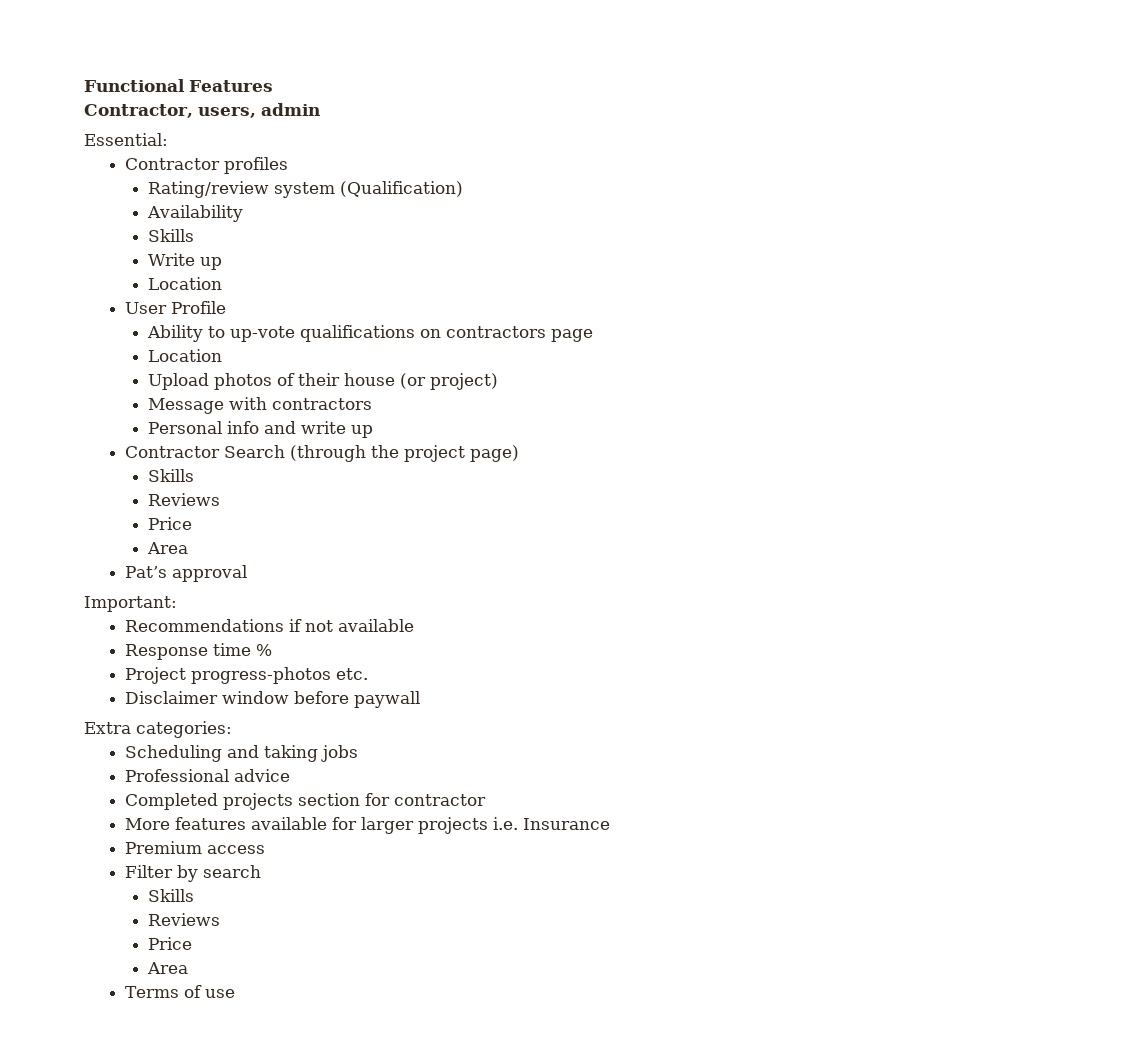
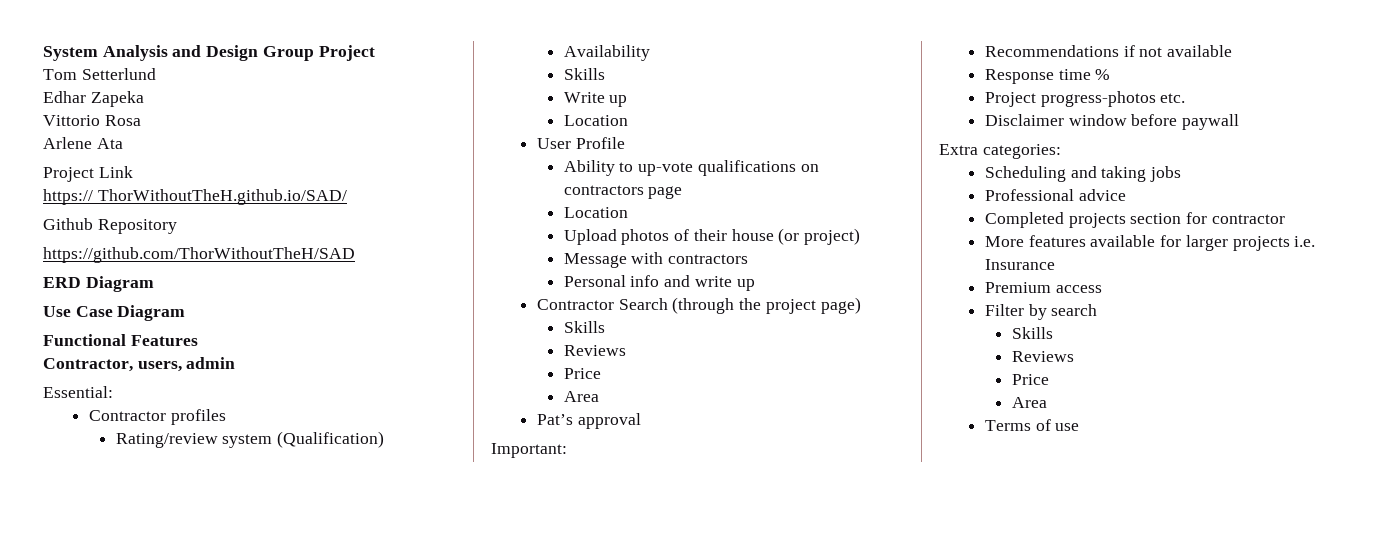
(84, 85) none -> [43,45,375,61] [43,68,156,80] [43,91,144,107] [43,115,141,126] [43,137,123,149] [43,166,133,182] [43,189,347,205] [43,218,177,234] [43,247,355,263] [43,276,154,292] [43,305,186,321] System Analysis and Design Group Project // Tom Setterlund // Edhar Zapeka // Vittorio Rosa // Arlene Ata // Project Link // https:// ThorWithoutTheH.github.io/SAD/ // Github Repository // https://github.com/ThorWithoutTheH/SAD // ERD Diagram // Use Case Diagram //

